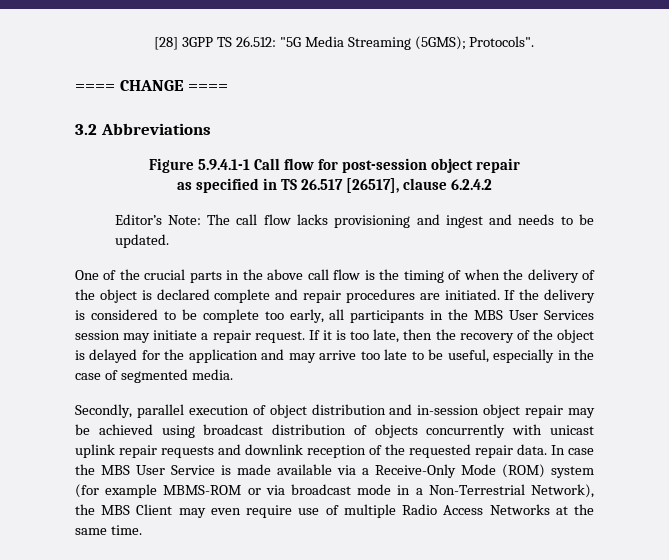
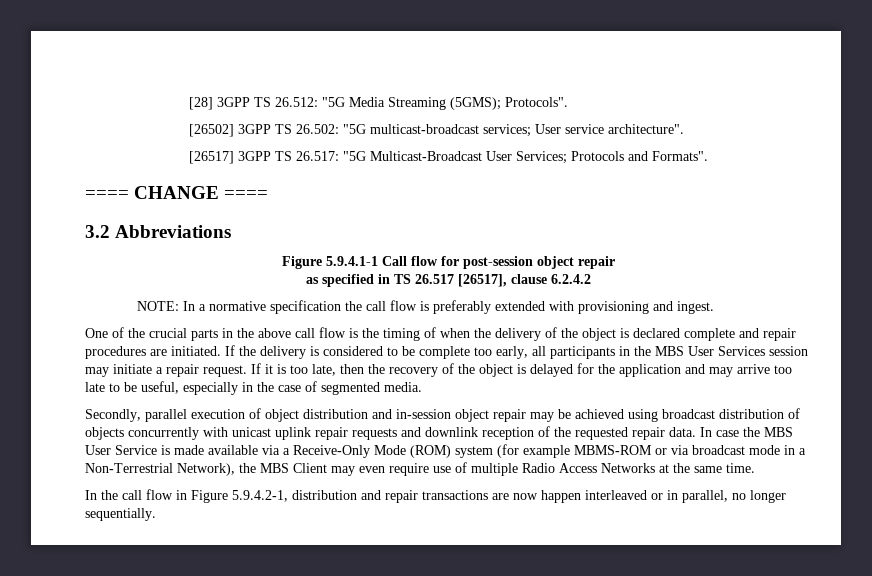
(535, 41) none -> [188,124,684,137] [188,151,708,164] // [26502] 3GPP TS 26.502: "5G multicast-broadcast services; User service architecture". // [26517] 3GPP TS 26.517: "5G Multicast-Broadcast User Services; Protocols and Formats".
[114,214,594,228] [114,234,169,248] Editor’s Note: The call flow lacks provisioning and ingest and needs to be updated. -> [136,300,714,314] NOTE: In a normative specification the call flow is preferably extended with provisioning and ingest.
(142, 530) none -> [85,489,786,503] [85,508,156,521] // In the call flow in Figure 5.9.4.2-1, distribution and repair transactions are now happen interleaved or in parallel, no longer sequentially.

